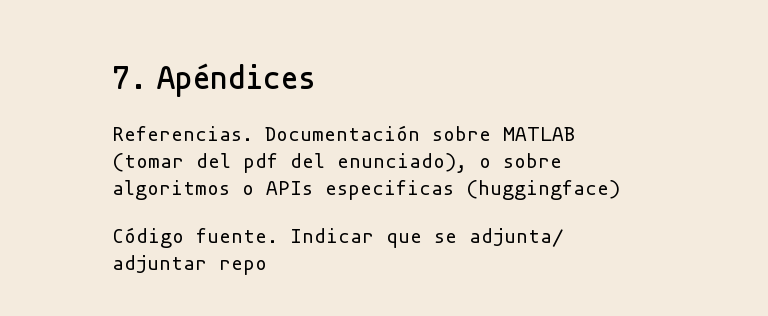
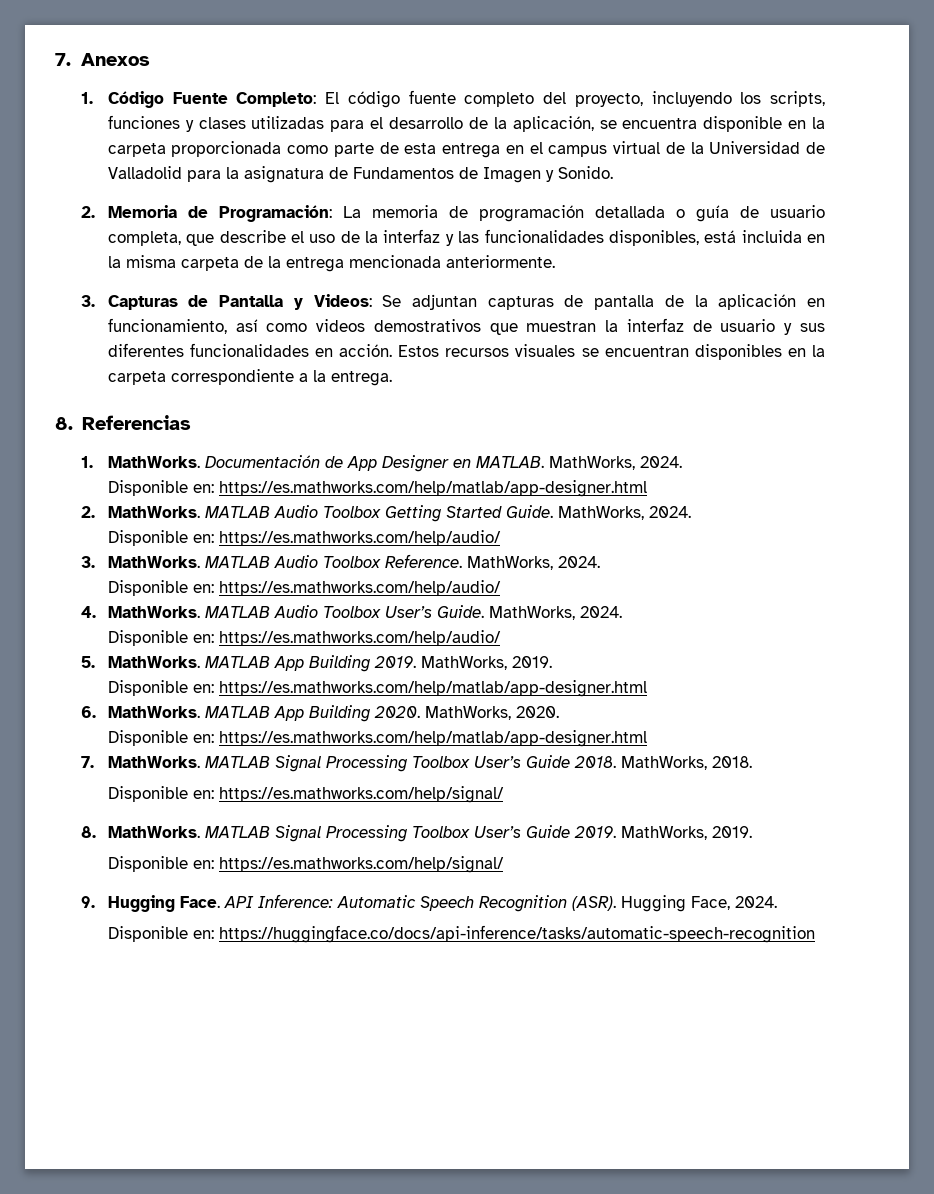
[112,63,317,97] [112,125,575,141] [112,153,562,173] [112,180,620,200] [112,227,564,248] [112,255,267,275] 7. Apéndices // Referencias. Documentación sobre MATLAB (tomar del pdf del enunciado), o sobre algoritmos o APIs especificas (huggingface) // Código fuente. Indicar que se adjunta/ adjuntar repo -> [55,53,151,66] [81,90,825,108] [107,115,826,132] [107,141,825,158] [107,166,613,183] [81,205,825,222] [107,229,825,246] [107,255,555,272] [81,294,826,310] [107,318,825,335] [107,343,825,360] [107,369,392,386] [55,415,191,430] [81,455,682,472] [107,480,647,497] [81,505,691,522] [107,530,501,546] [81,554,600,570] [107,580,501,596] [81,605,622,620] [107,630,501,646] [81,655,552,672] [107,680,647,697] [81,705,559,722] [107,730,647,747] [81,755,752,772] [107,786,504,803] [81,825,752,842] [107,856,504,873] [81,894,777,912] [107,925,815,943] 7. Anexos // 1. Código Fuente Completo: El código fuente completo del proyecto, incluyendo los scripts, funciones y clases utilizadas para el desarrollo de la aplicación, se encuentra disponible en la carpeta proporcionada como parte de esta entrega en el campus virtual de la Universidad de Valladolid para la asignatura de Fundamentos de Imagen y Sonido. // 2. Memoria de Programación: La memoria de programación detallada o guía de usuario completa, que describe el uso de la interfaz y las funcionalidades disponibles, está incluida en la misma carpeta de la entrega mencionada anteriormente. // 3. Capturas de Pantalla y Videos: Se adjuntan capturas de pantalla de la aplicación en funcionamiento, así como videos demostrativos que muestran la interfaz de usuario y sus diferentes funcionalidades en acción. Estos recursos visuales se encuentran disponibles en la carpeta correspondiente a la entrega. // 8. Referencias // 1. MathWorks. Documentación de App Designer en MATLAB. MathWorks, 2024. // Disponible en: https://es.mathworks.com/help/matlab/app-designer.html // 2. MathWorks. MATLAB Audio Toolbox Getting Started Guide. MathWorks, 2024. // Disponible en: https://es.mathworks.com/help/audio/ // 3. MathWorks. MATLAB Audio Toolbox Reference. MathWorks, 2024. // Disponible en: https://es.mathworks.com/help/audio/ // 4. MathWorks. MATLAB Audio Toolbox User’s Guide. MathWorks, 2024. // Disponible en: https://es.mathworks.com/help/audio/ // 5. MathWorks. MATLAB App Building 2019. MathWorks, 2019. // Disponible en: https://es.mathworks.com/help/matlab/app-designer.html // 6. MathWorks. MATLAB App Building 2020. MathWorks, 2020. // Disponible en: https://es.mathworks.com/help/matlab/app-designer.html // 7. MathWorks. MATLAB Signal Processing Toolbox User’s Guide 2018. MathWorks, 2018. // Disponible en: https://es.mathworks.com/help/signal/ // 8. MathWorks. MATLAB Signal Processing Toolbox User’s Guide 2019. MathWorks, 2019. // Disponible en: https://es.mathworks.com/help/signal/ // 9. Hugging Face. API Inference: Automatic Speech Recognition (ASR). Hugging Face, 2024. // Disponible en: https://huggingface.co/docs/api-inference/tasks/automatic-speech-recognition

